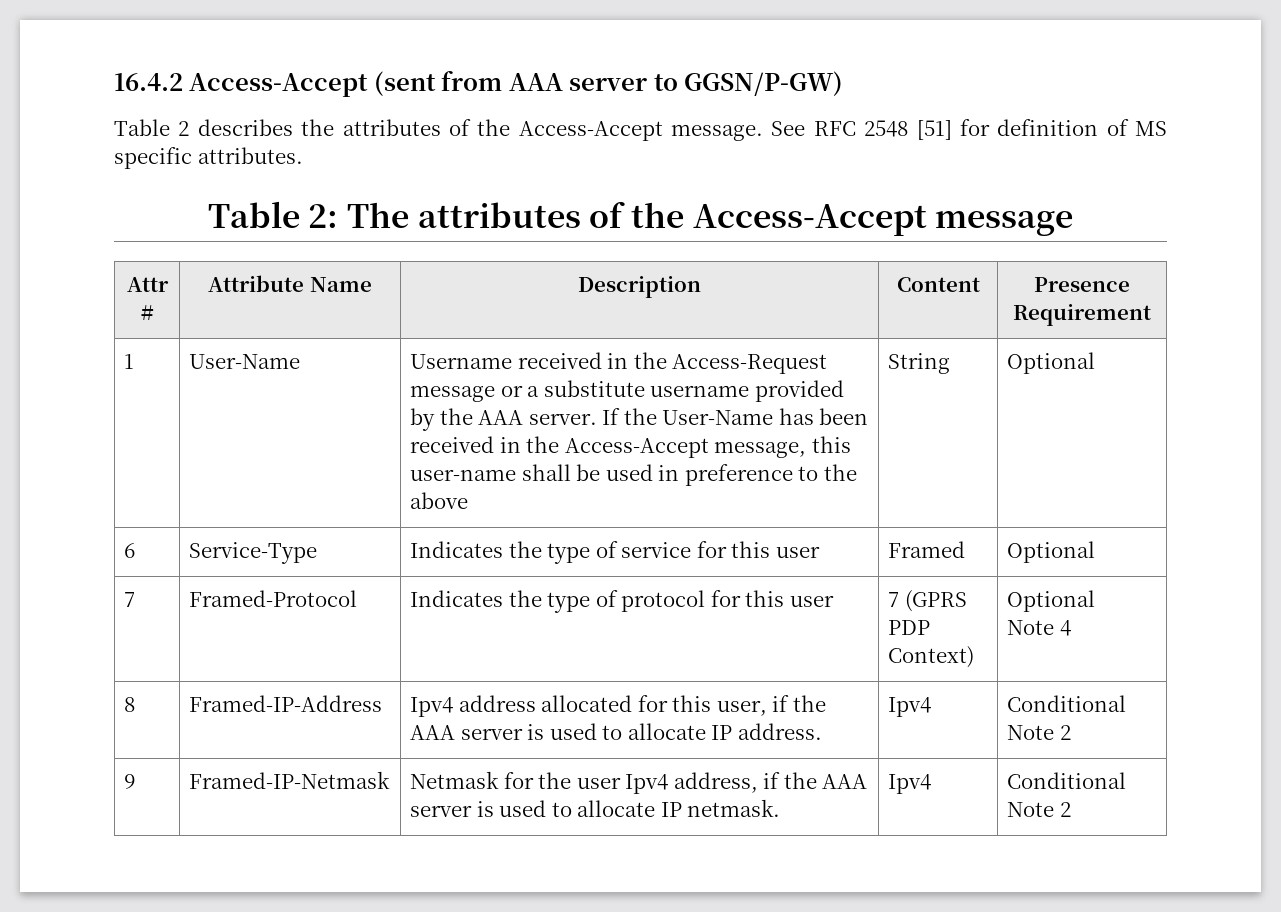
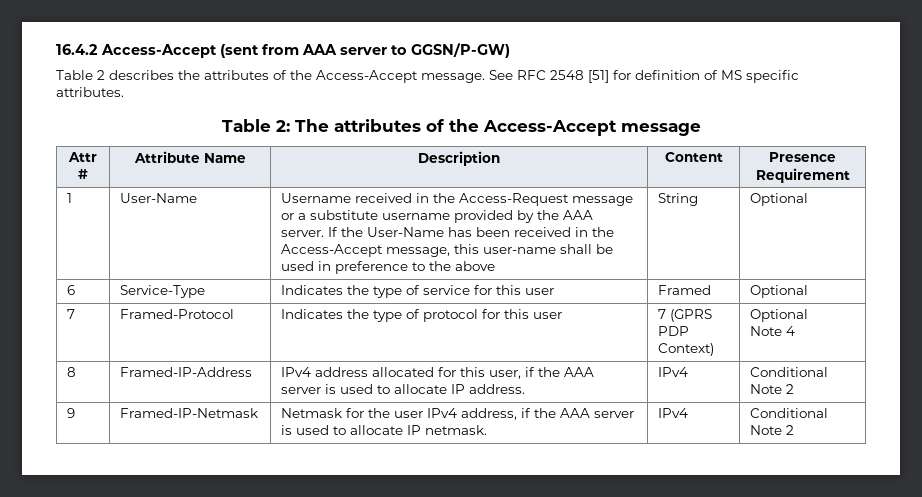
[409,697,453,717] Ipv4 -> [280,367,311,377] IPv4
[887,697,931,717] Ipv4 -> [657,367,688,377] IPv4
[625,774,669,794] Ipv4 -> [426,408,457,418] IPv4
[887,774,931,794] Ipv4 -> [657,408,688,418] IPv4

